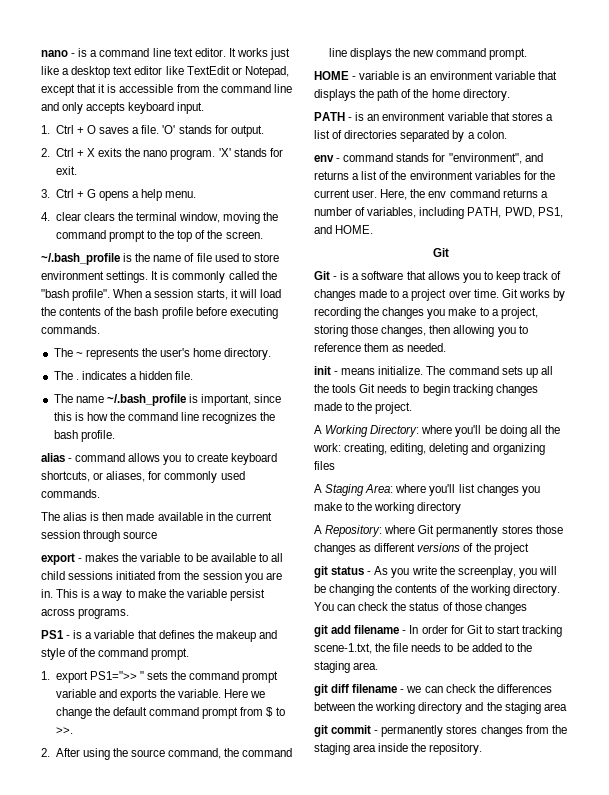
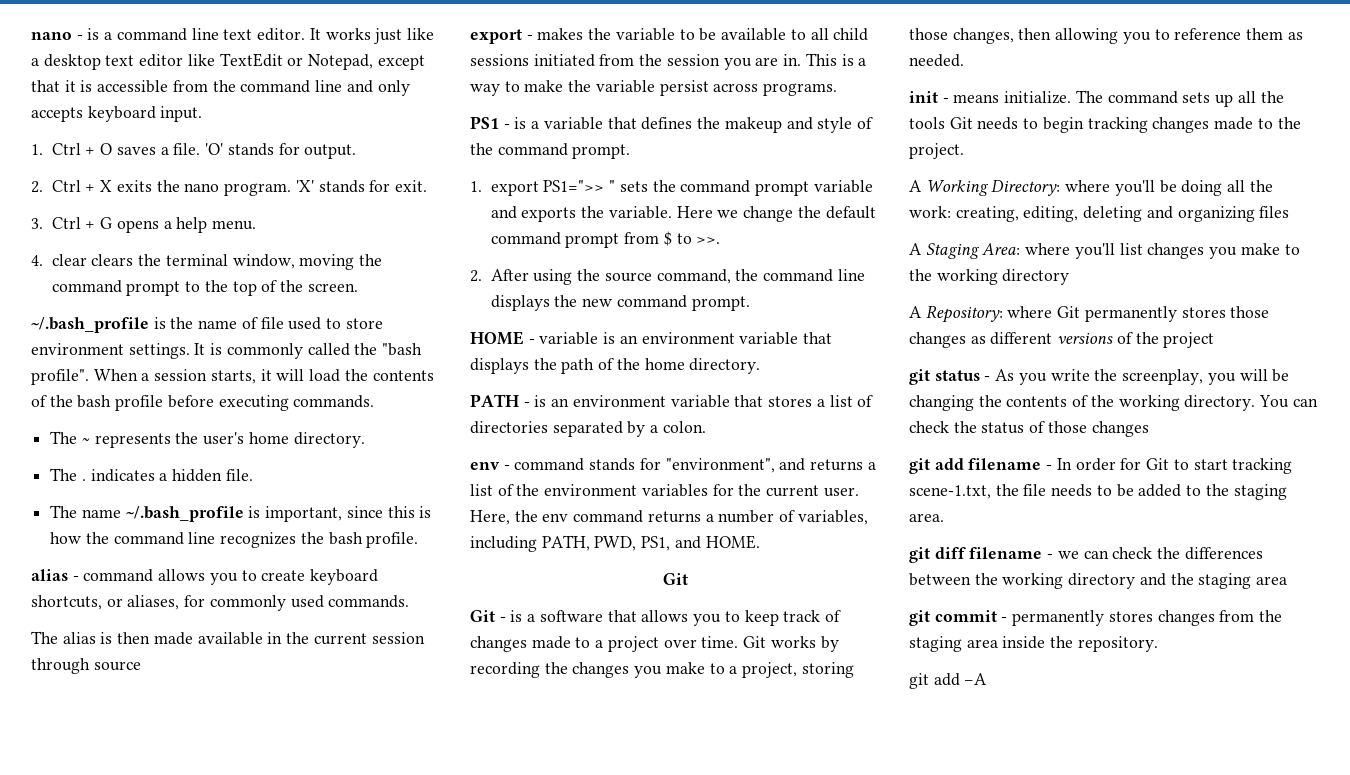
(483, 749) none -> [909,673,988,689] // git add –A

